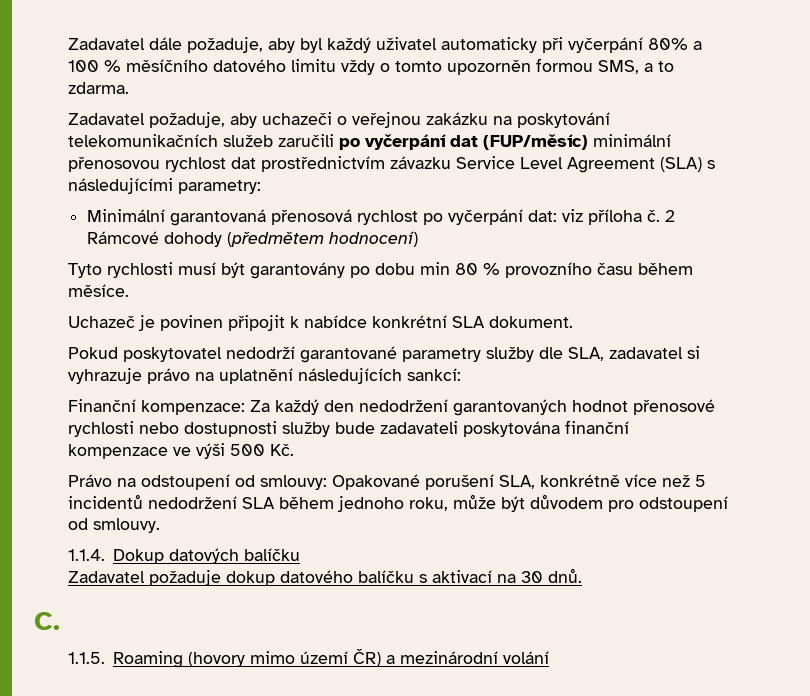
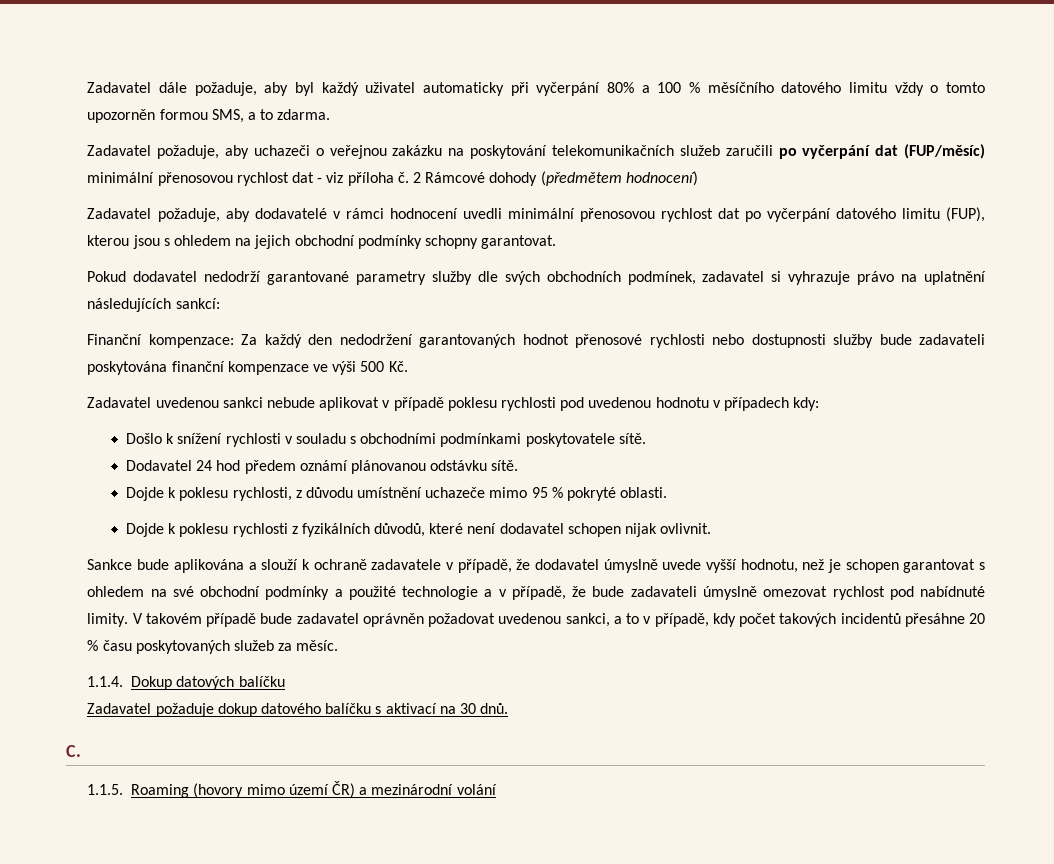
[260,156,715,173] [67,178,261,194] [86,209,557,226] prostřednictvím závazku Service Level Agreement (SLA) s následujícími parametry: // Minimální garantovaná přenosová rychlost po vyčerpání dat: -> [317,178,323,183] -
[67,262,693,279] [67,284,129,297] [67,315,573,331] Tyto rychlosti musí být garantovány po dobu min 80 % provozního času během měsíce. // Uchazeč je povinen připojit k nabídce konkrétní SLA dokument. -> [87,207,986,222] [87,235,557,249] Zadavatel požaduje, aby dodavatelé v rámci hodnocení uvedli minimální přenosovou rychlost dat po vyčerpání datového limitu (FUP), kterou jsou s ohledem na jejich obchodní podmínky schopny garantovat.
[122,347,222,362] poskytovatel -> [133,271,198,282] dodavatel
[567,347,604,361] SLA, -> [504,271,696,285] svých obchodních podmínek,
[67,474,706,490] [67,494,728,512] [67,518,160,533] Právo na odstoupení od smlouvy: Opakované porušení SLA, konkrétně více než 5 incidentů nedodržení SLA během jednoho roku, může být důvodem pro odstoupení od smlouvy. -> [87,397,820,411] [125,433,646,447] [125,460,519,474] [125,487,668,501] [125,523,712,537] [87,559,985,573] [87,586,985,600] [87,613,986,627] [87,640,339,654] Zadavatel uvedenou sankci nebude aplikovat v případě poklesu rychlosti pod uvedenou hodnotu v případech kdy: // Došlo k snížení rychlosti v souladu s obchodními podmínkami poskytovatele sítě. // Dodavatel 24 hod předem oznámí plánovanou odstávku sítě. // Dojde k poklesu rychlosti, z důvodu umístnění uchazeče mimo 95 % pokryté oblasti. // Dojde k poklesu rychlosti z fyzikálních důvodů, které není dodavatel schopen nijak ovlivnit. // Sankce bude aplikována a slouží k ochraně zadavatele v případě, že dodavatel úmyslně uvede vyšší hodnotu, než je schopen garantovat s ohledem na své obchodní podmínky a použité technologie a v případě, že bude zadavateli úmyslně omezovat rychlost pod nabídnuté limity. V takovém případě bude zadavatel oprávněn požadovat uvedenou sankci, a to v případě, kdy počet takových incidentů přesáhne 20 % času poskytovaných služeb za měsíc.

